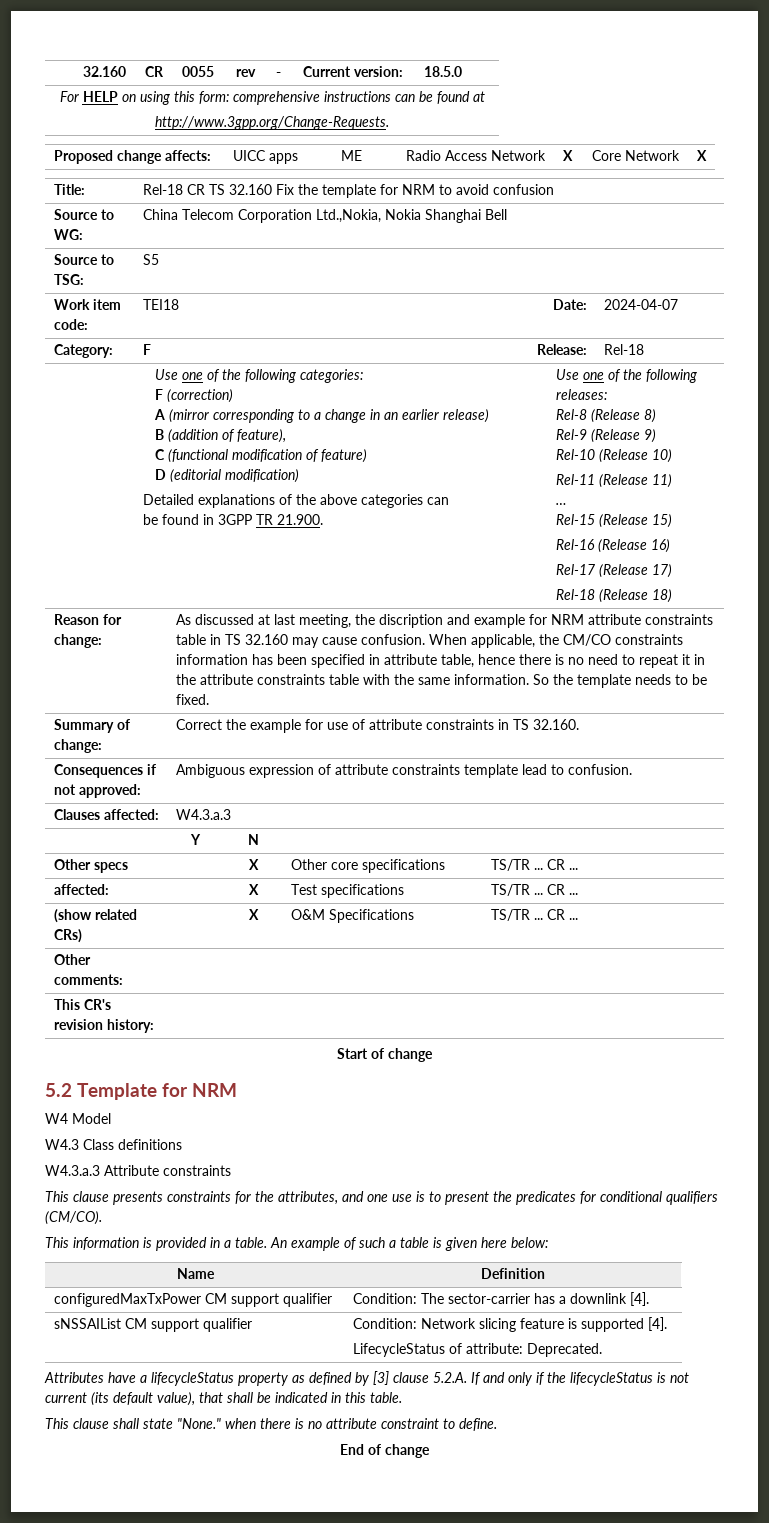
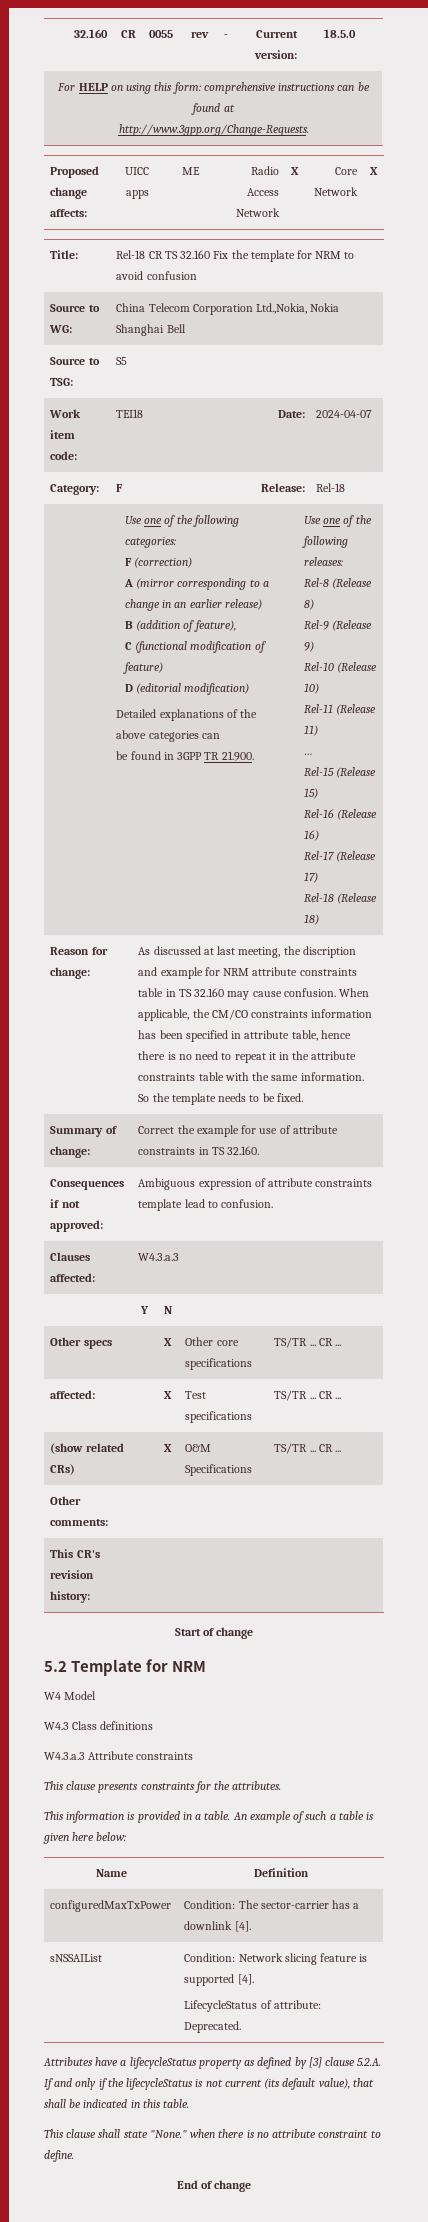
[278,1191,718,1205] [45,1211,102,1225] attributes, and one use is to present the predicates for conditional qualifiers (CM/CO). -> [232,1781,282,1790] attributes.
[204,1293,332,1307] CM support qualifier -> (172, 1906) none
[124,1318,252,1332] CM support qualifier -> (103, 1958) none

